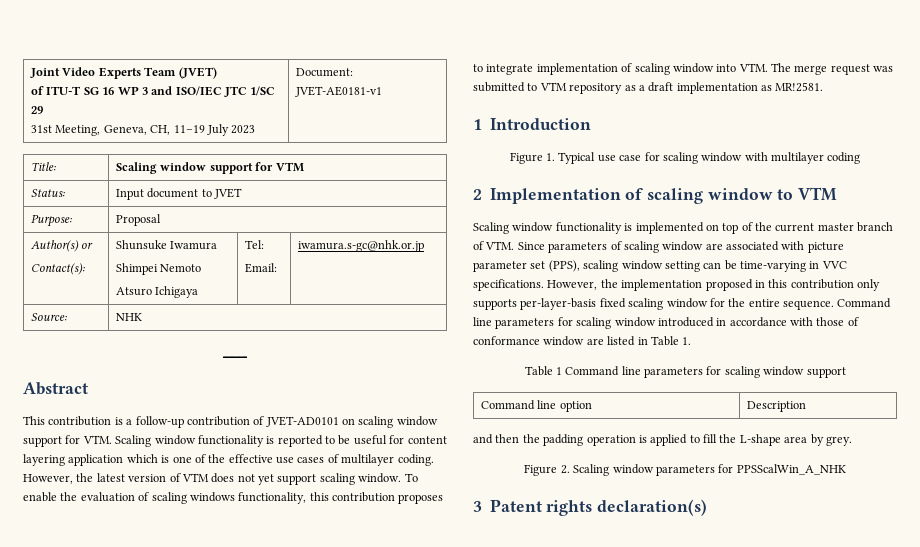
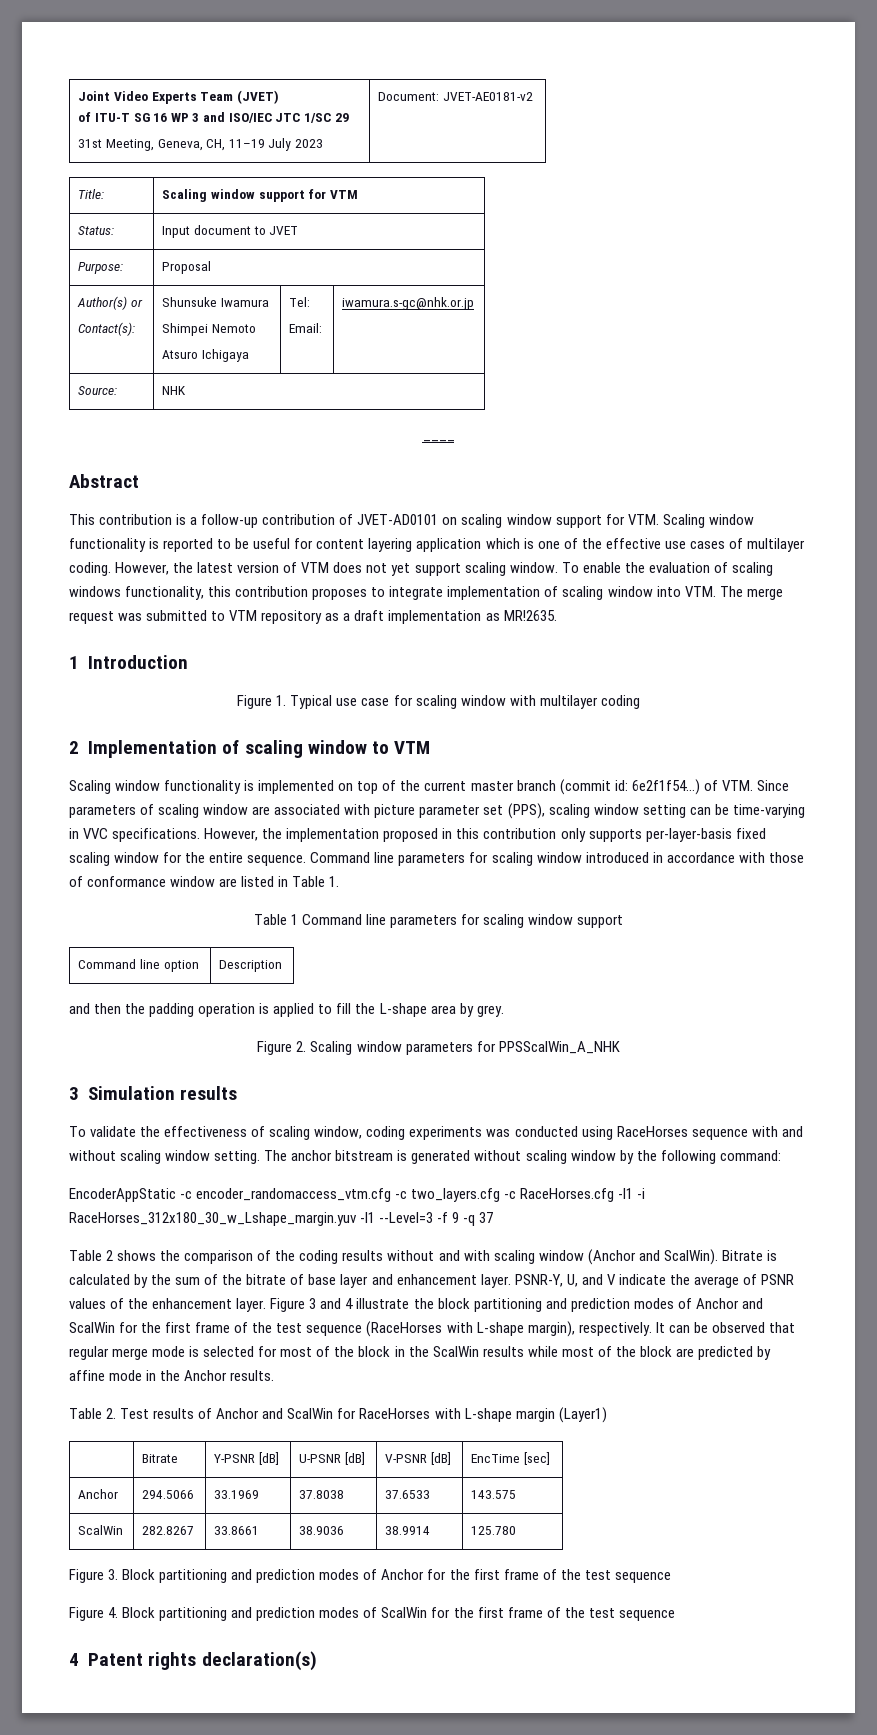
[295,86,383,97] JVET-AE0181-v1 -> [442,92,533,101] JVET-AE0181-v2
[775,82,824,92] MR!2581. -> [503,610,557,621] MR!2635.
(894, 227) none -> [559,779,700,795] (commit id: 6e2f1f54...)
(482, 506) none -> [88,1086,238,1100] [69,1126,803,1140] [69,1150,781,1164] [69,1188,646,1202] [69,1212,494,1226] [69,1249,777,1265] [69,1274,795,1288] [69,1298,763,1312] [69,1321,795,1337] [69,1346,772,1360] [69,1370,275,1381] [69,1407,607,1423] [142,1454,179,1463] [214,1452,279,1465] [299,1452,365,1465] [385,1452,451,1465] [471,1452,550,1465] [78,1489,119,1499] [142,1490,195,1499] [214,1490,260,1499] [299,1490,345,1499] [385,1490,431,1499] [471,1490,517,1499] [78,1525,124,1535] [142,1526,195,1535] [214,1526,260,1535] [299,1526,345,1535] [385,1526,431,1535] [471,1526,517,1535] [69,1569,671,1583] [69,1607,675,1621] [69,1653,79,1666] Simulation results // To validate the effectiveness of scaling window, coding experiments was conducted using RaceHorses sequence with and without scaling window setting. The anchor bitstream is generated without scaling window by the following command: // EncoderAppStatic -c encoder_randomaccess_vtm.cfg -c two_layers.cfg -c RaceHorses.cfg -l1 -i RaceHorses_312x180_30_w_Lshape_margin.yuv -l1 --Level=3 -f 9 -q 37 // Table 2 shows the comparison of the coding results without and with scaling window (Anchor and ScalWin). Bitrate is calculated by the sum of the bitrate of base layer and enhancement layer. PSNR-Y, U, and V indicate the average of PSNR values of the enhancement layer. Figure 3 and 4 illustrate the block partitioning and prediction modes of Anchor and ScalWin for the first frame of the test sequence (RaceHorses with L-shape margin), respectively. It can be observed that regular merge mode is selected for most of the block in the ScalWin results while most of the block are predicted by affine mode in the Anchor results. // Table 2. Test results of Anchor and ScalWin for RaceHorses with L-shape margin (Layer1) // | Bitrate | Y-PSNR [dB] | U-PSNR [dB] | V-PSNR [dB] | EncTime [sec] // Anchor | 294.5066 | 33.1969 | 37.8038 | 37.6533 | 143.575 // ScalWin | 282.8267 | 33.8661 | 38.9036 | 38.9914 | 125.780 // Figure 3. Block partitioning and prediction modes of Anchor for the first frame of the test sequence // Figure 4. Block partitioning and prediction modes of ScalWin for the first frame of the test sequence // 4

